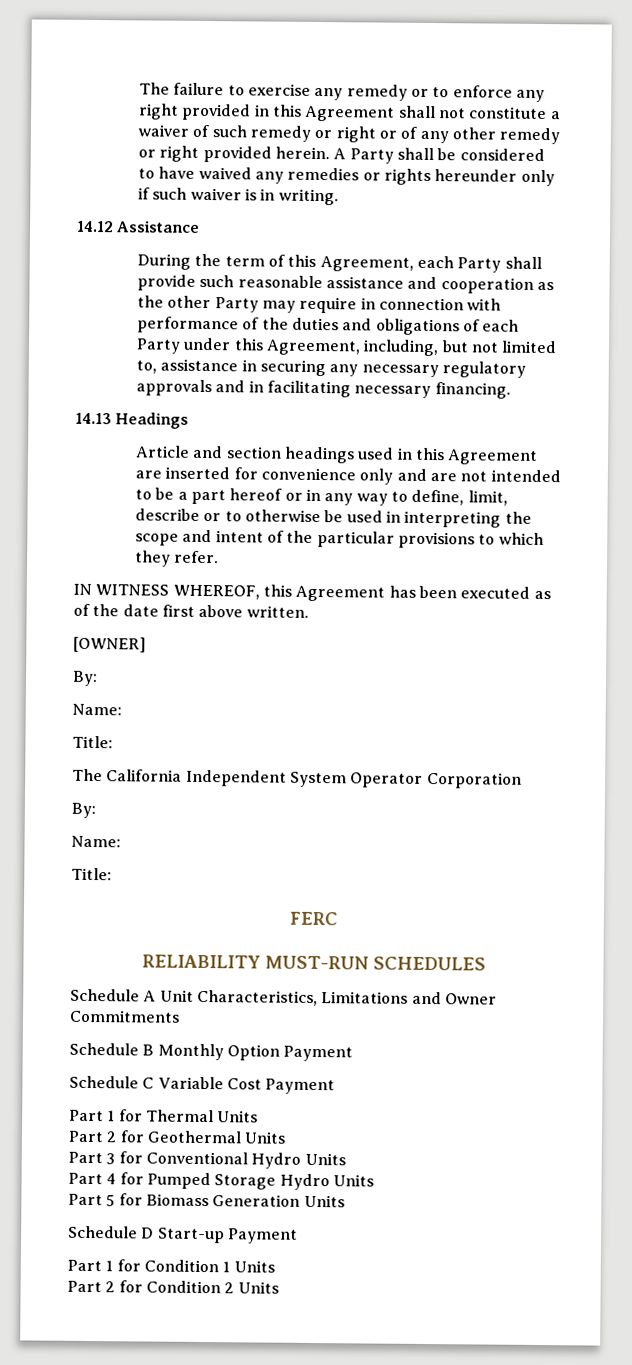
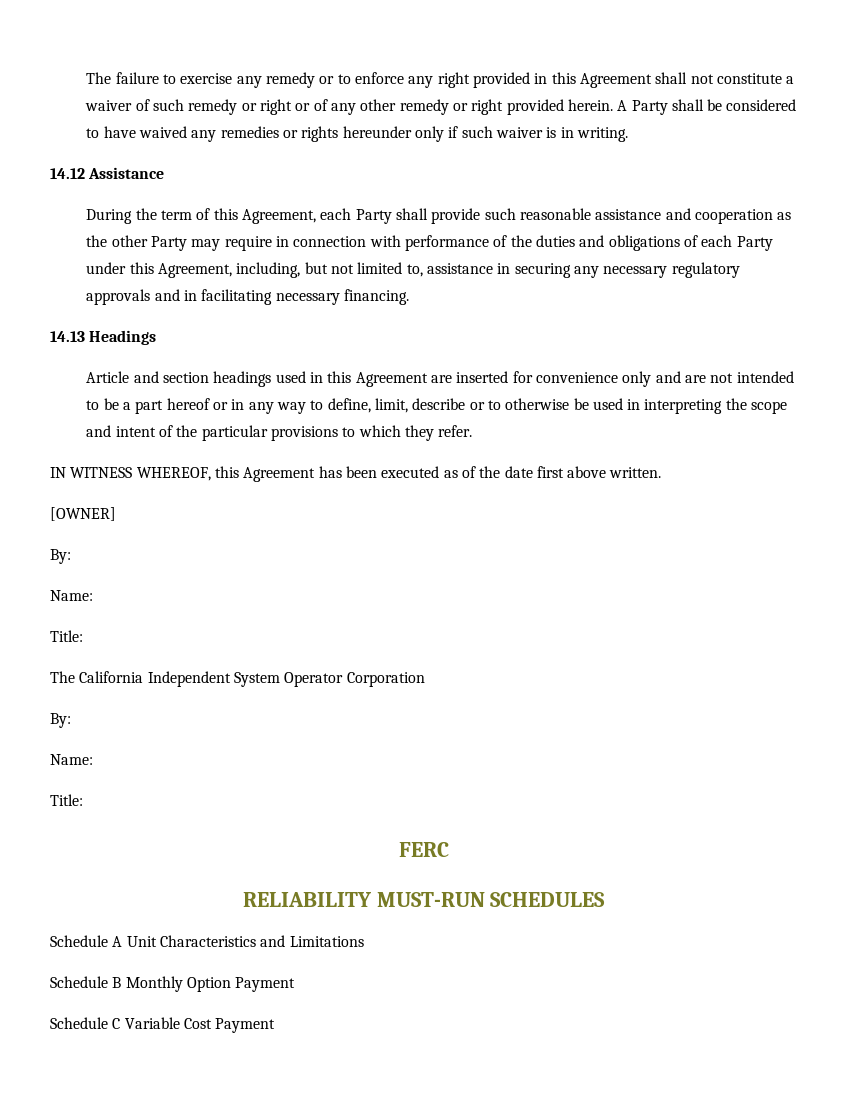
[196,989,318,1007] Characteristics, -> [159,935,286,947] Characteristics and
[411,991,497,1005] [69,1009,180,1023] and Owner Commitments -> (364, 941) none
[69,1109,259,1123] [68,1130,287,1144] [68,1151,346,1169] [68,1172,374,1191] [68,1193,345,1208] [68,1225,298,1244] [67,1259,275,1273] [67,1280,279,1294] // Part 1 for Thermal Units // Part 2 for Geothermal Units // Part 3 for Conventional Hydro Units // Part 4 for Pumped Storage Hydro Units // Part 5 for Biomass Generation Units // Schedule D Start-up Payment // Part 1 for Condition 1 Units // Part 2 for Condition 2 Units -> (276, 1025) none

